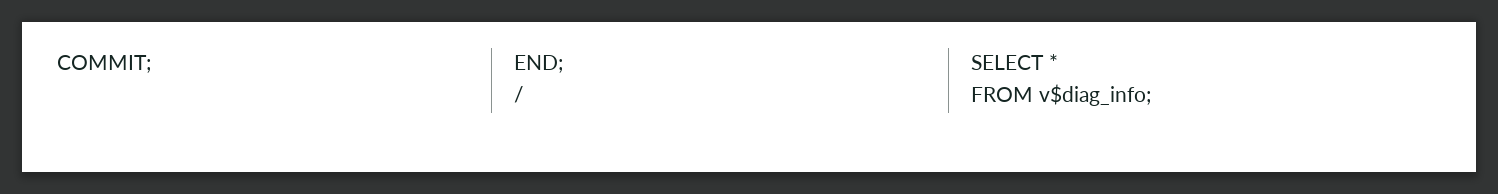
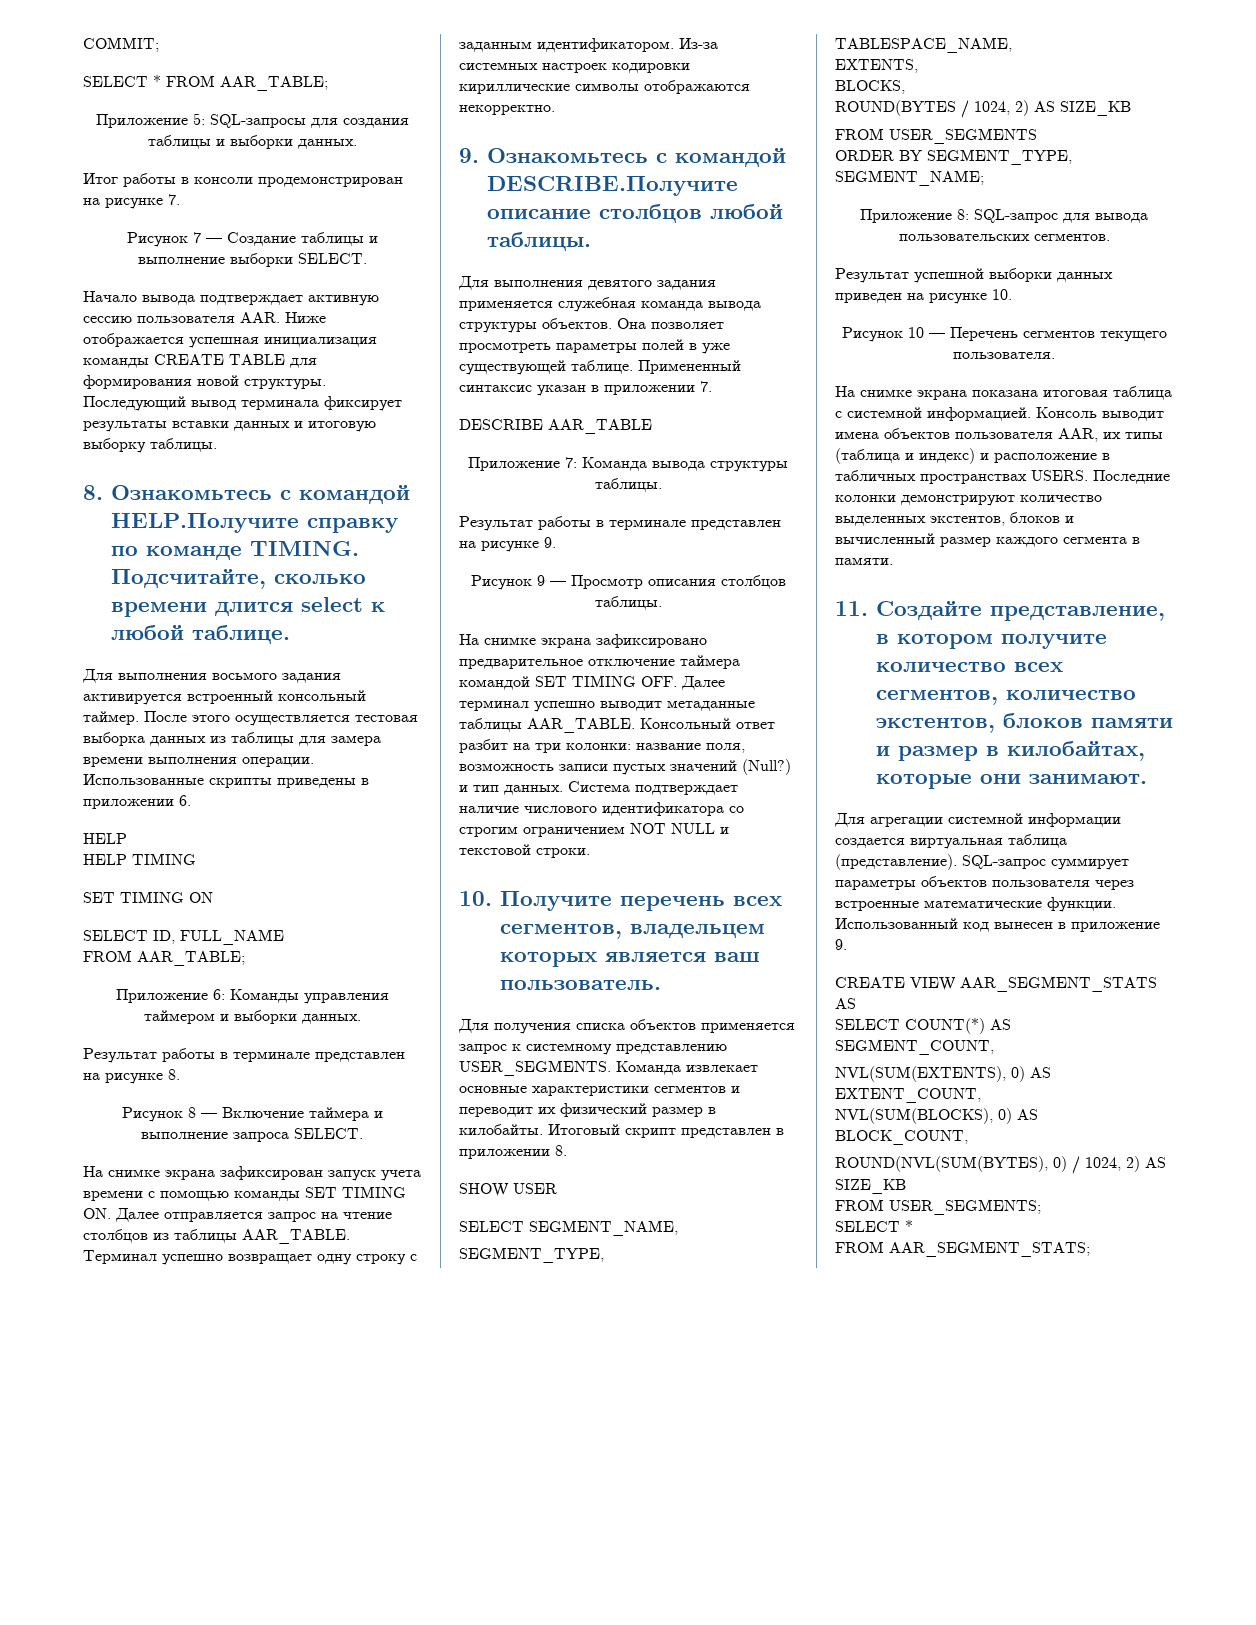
[514,55,563,73] [514,86,523,103] END; // / -> [83,75,328,91] [95,113,409,128] [147,135,357,149] [83,173,403,187] [83,194,180,209] [126,232,378,247] [137,253,367,267] [83,291,379,306] [83,312,326,323] [83,333,377,348] [83,354,317,368] [83,375,326,390] [83,396,402,411] [83,421,376,432] [83,438,217,453] [83,485,410,504] [111,513,398,533] [111,541,359,560] [111,569,366,589] [111,597,385,617] [111,625,290,644] [82,669,341,683] [83,690,366,705] [83,711,418,726] [83,732,381,746] [83,756,314,767] [83,774,369,788] [83,795,191,809] [83,833,127,844] [83,853,196,865] [83,891,213,903] [83,929,284,945] [83,950,245,966] [115,989,389,1004] [143,1010,361,1024] [83,1048,405,1063] [83,1069,180,1084] [121,1107,383,1122] [141,1128,363,1142] [83,1166,421,1181] [83,1186,406,1201] [83,1208,392,1222] [83,1229,350,1244] [83,1250,417,1265] [459,38,718,52] [459,62,690,73] [459,80,750,94] [459,105,555,115] [459,148,786,167] [487,176,738,196] [487,204,783,223] [487,232,591,251] [458,276,716,290] [459,297,761,312] [459,318,724,333] [459,339,730,354] [459,360,741,375] [459,381,712,396] [459,419,652,434] [468,457,788,472] [594,478,662,492] [459,516,781,531] [459,537,556,552] [470,575,786,590] [594,596,662,610] [459,634,707,648] [459,655,740,669] [459,675,725,690] [459,700,755,712] [459,718,775,733] [459,739,745,753] [459,759,791,775] [459,781,738,795] [459,802,744,816] [459,823,729,837] [459,844,590,858] [459,891,782,911] [500,924,765,939] [500,952,760,967] [500,980,661,990] [458,1019,795,1034] [459,1043,727,1055] [459,1060,758,1076] [459,1085,740,1096] [459,1103,716,1117] [459,1124,784,1138] [459,1145,567,1159] [459,1183,557,1197] [459,1220,678,1236] [459,1247,604,1263] [835,37,1012,53] [835,59,918,73] [835,80,905,94] [835,100,1131,118] [835,128,1037,144] [835,149,1072,165] [835,170,984,186] [860,209,1148,223] [898,233,1110,241] [835,268,1113,283] [835,289,1012,304] [841,327,1167,342] [953,352,1055,359] [835,386,1172,400] [835,407,1164,421] [835,428,1163,442] [835,448,1110,464] [835,470,1170,484] [835,494,1102,506] [835,512,1074,526] [835,533,1140,547] [835,557,893,565] [835,601,1165,621] [876,634,1107,649] [876,662,1063,672] [876,690,1136,705] [876,713,1173,733] [876,741,1145,761] [876,774,1147,789] [834,813,1121,827] [835,834,1067,849] [835,854,1129,870] [835,876,1134,890] [835,897,1116,912] [835,918,1160,932] [835,939,847,950] [835,976,1157,992] [835,998,856,1009] [835,1018,1011,1034] [835,1039,994,1055] [835,1066,1051,1082] [835,1088,981,1103] [835,1108,1038,1124] [835,1130,968,1145] [835,1156,1166,1174] [835,1179,906,1194] [835,1199,1041,1215] SELECT * FROM AAR_TABLE; // Приложение 5: SQL-запросы для создания таблицы и выборки данных. // Итог работы в консоли продемонстрирован на рисунке 7. // Рисунок 7 — Создание таблицы и выполнение выборки SELECT. // Начало вывода подтверждает активную сессию пользователя AAR. Ниже отображается успешная инициализация команды CREATE TABLE для формирования новой структуры. Последующий вывод терминала фиксирует результаты вставки данных и итоговую выборку таблицы. // 8. Ознакомьтесь с командой HELP.Получите справку по команде TIMING. Подсчитайте, сколько времени длится select к любой таблице. // Для выполнения восьмого задания активируется встроенный консольный таймер. После этого осуществляется тестовая выборка данных из таблицы для замера времени выполнения операции. Использованные скрипты приведены в приложении 6. // HELP // HELP TIMING // SET TIMING ON // SELECT ID, FULL_NAME // FROM AAR_TABLE; // Приложение 6: Команды управления таймером и выборки данных. // Результат работы в терминале представлен на рисунке 8. // Рисунок 8 — Включение таймера и выполнение запроса SELECT. // На снимке экрана зафиксирован запуск учета времени с помощью команды SET TIMING ON. Далее отправляется запрос на чтение столбцов из таблицы AAR_TABLE. Терминал успешно возвращает одну строку с заданным идентификатором. Из-за системных настроек кодировки кириллические символы отображаются некорректно. // 9. Ознакомьтесь с командой DESCRIBE.Получите описание столбцов любой таблицы. // Для выполнения девятого задания применяется служебная команда вывода структуры объектов. Она позволяет просмотреть параметры полей в уже существующей таблице. Примененный синтаксис указан в приложении 7. // DESCRIBE AAR_TABLE // Приложение 7: Команда вывода структуры таблицы. // Результат работы в терминале представлен на рисунке 9. // Рисунок 9 — Просмотр описания столбцов таблицы. // На снимке экрана зафиксировано предварительное отключение таймера командой SET TIMING OFF. Далее терминал успешно выводит метаданные таблицы AAR_TABLE. Консольный ответ разбит на три колонки: название поля, возможность записи пустых значений (Null?) и тип данных. Система подтверждает наличие числового идентификатора со строгим ограничением NOT NULL и текстовой строки. // 10. Получите перечень всех сегментов, владельцем которых является ваш пользователь. // Для получения списка объектов применяется запрос к системному представлению USER_SEGMENTS. Команда извлекает основные характеристики сегментов и переводит их физический размер в килобайты. Итоговый скрипт представлен в приложении 8. // SHOW USER // SELECT SEGMENT_NAME, // SEGMENT_TYPE, // TABLESPACE_NAME, // EXTENTS, // BLOCKS, // ROUND(BYTES / 1024, 2) AS SIZE_KB // FROM USER_SEGMENTS // ORDER BY SEGMENT_TYPE, SEGMENT_NAME; // Приложение 8: SQL-запрос для вывода пользовательских сегментов. // Результат успешной выборки данных приведен на рисунке 10. // Рисунок 10 — Перечень сегментов текущего пользователя. // На снимке экрана показана итоговая таблица с системной информацией. Консоль выводит имена объектов пользователя AAR, их типы (таблица и индекс) и расположение в табличных пространствах USERS. Последние колонки демонстрируют количество выделенных экстентов, блоков и вычисленный размер каждого сегмента в памяти. // 11. Создайте представление, в котором получите количество всех сегментов, количество экстентов, блоков памяти и размер в килобайтах, которые они занимают. // Для агрегации системной информации создается виртуальная таблица (представление). SQL-запрос суммирует параметры объектов пользователя через встроенные математические функции. Использованный код вынесен в приложение 9. // CREATE VIEW AAR_SEGMENT_STATS AS // SELECT COUNT(*) AS SEGMENT_COUNT, // NVL(SUM(EXTENTS), 0) AS EXTENT_COUNT, // NVL(SUM(BLOCKS), 0) AS BLOCK_COUNT, // ROUND(NVL(SUM(BYTES), 0) / 1024, 2) AS SIZE_KB // FROM USER_SEGMENTS;
[1038,84,1151,106] v$diag_info; -> [889,1241,1090,1257] AAR_SEGMENT_STATS;

